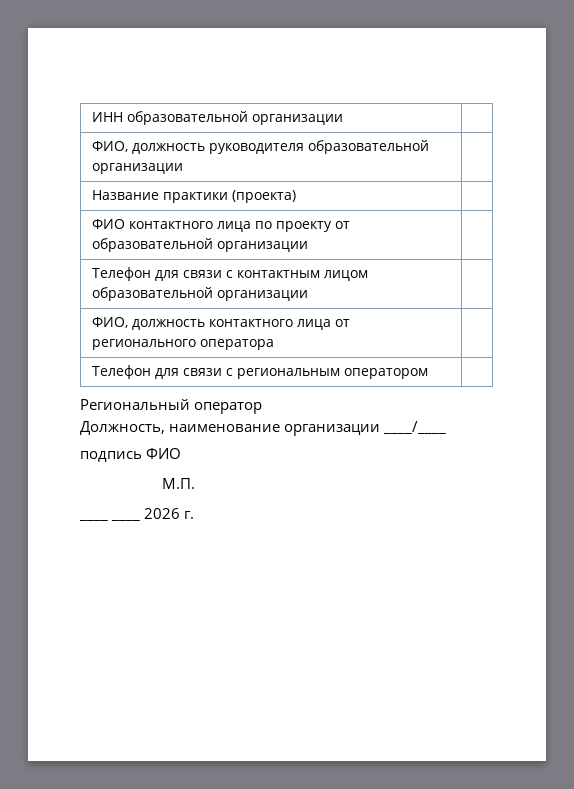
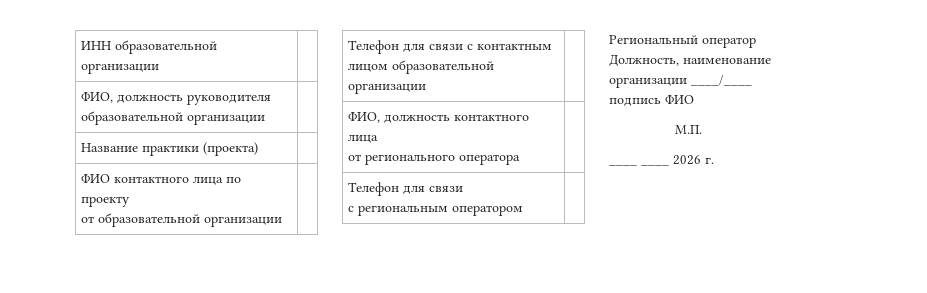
(332, 226) none -> (131, 201) //
(331, 324) none -> (379, 139) //
(222, 372) none -> (464, 189) //

